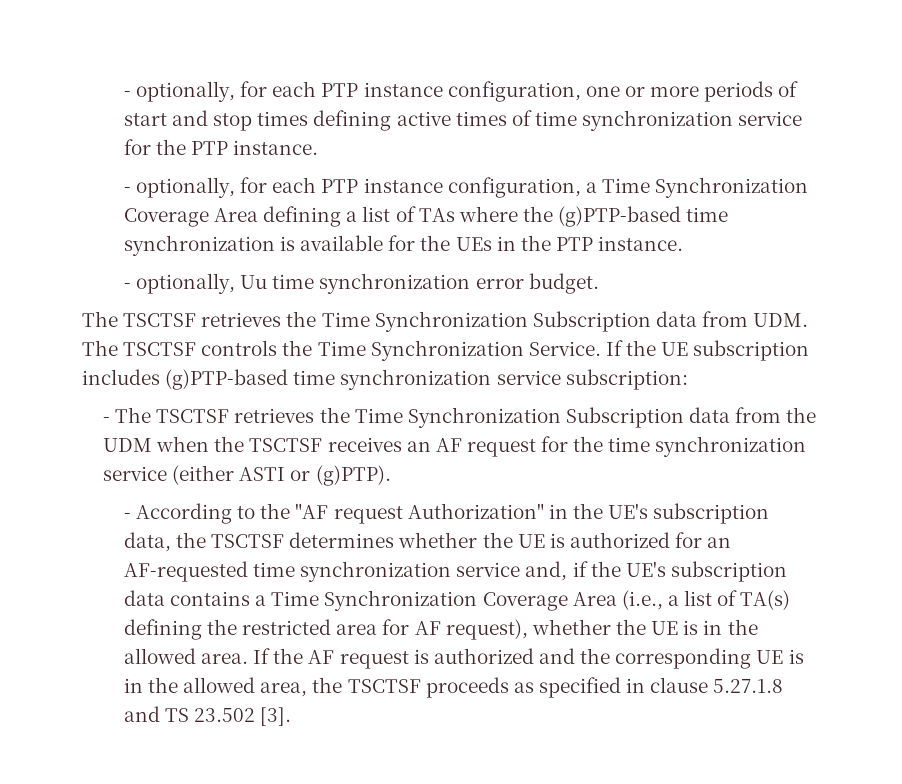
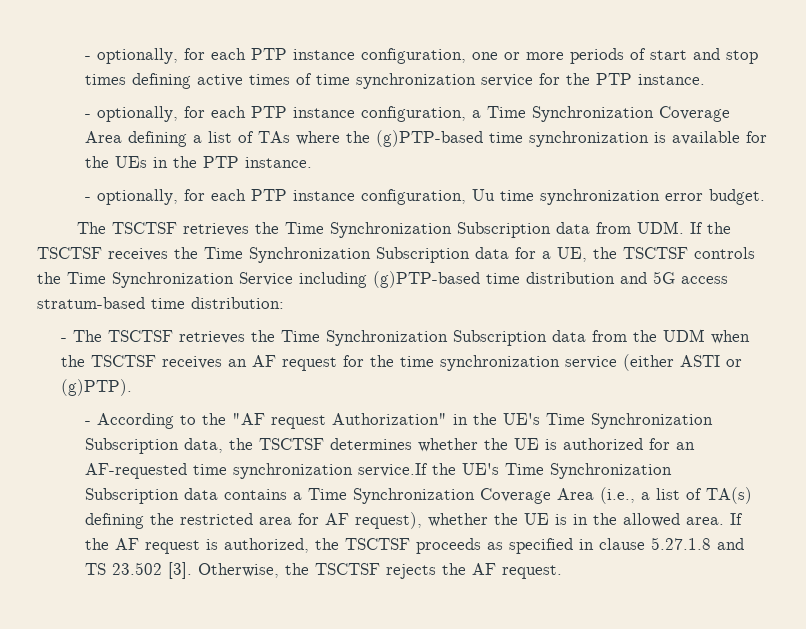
(236, 283) none -> [184,189,467,205] for each PTP instance configuration,
[82,340,118,356] The -> [689,222,731,234] [37,247,617,263] If the TSCTSF receives the Time Synchronization Subscription data for a UE, the
[528,340,810,361] [82,369,688,390] Service. If the UE subscription includes (g)PTP-based time synchronization service subscription: -> [239,271,728,288] [37,297,284,309] Service including (g)PTP-based time distribution and 5G access stratum-based time distribution:
[653,503,770,524] subscription -> [546,413,714,429] [85,438,180,454] Time Synchronization Subscription
[456,561,788,582] service and, if the UE's subscription -> [358,463,673,479] [85,488,180,504] service.If the UE's Time Synchronization Subscription
[433,648,804,669] [123,677,308,697] authorized and the corresponding UE is in the allowed area, -> [224,538,310,553] authorized,
(292, 716) none -> [198,563,563,579] Otherwise, the TSCTSF rejects the AF request.

